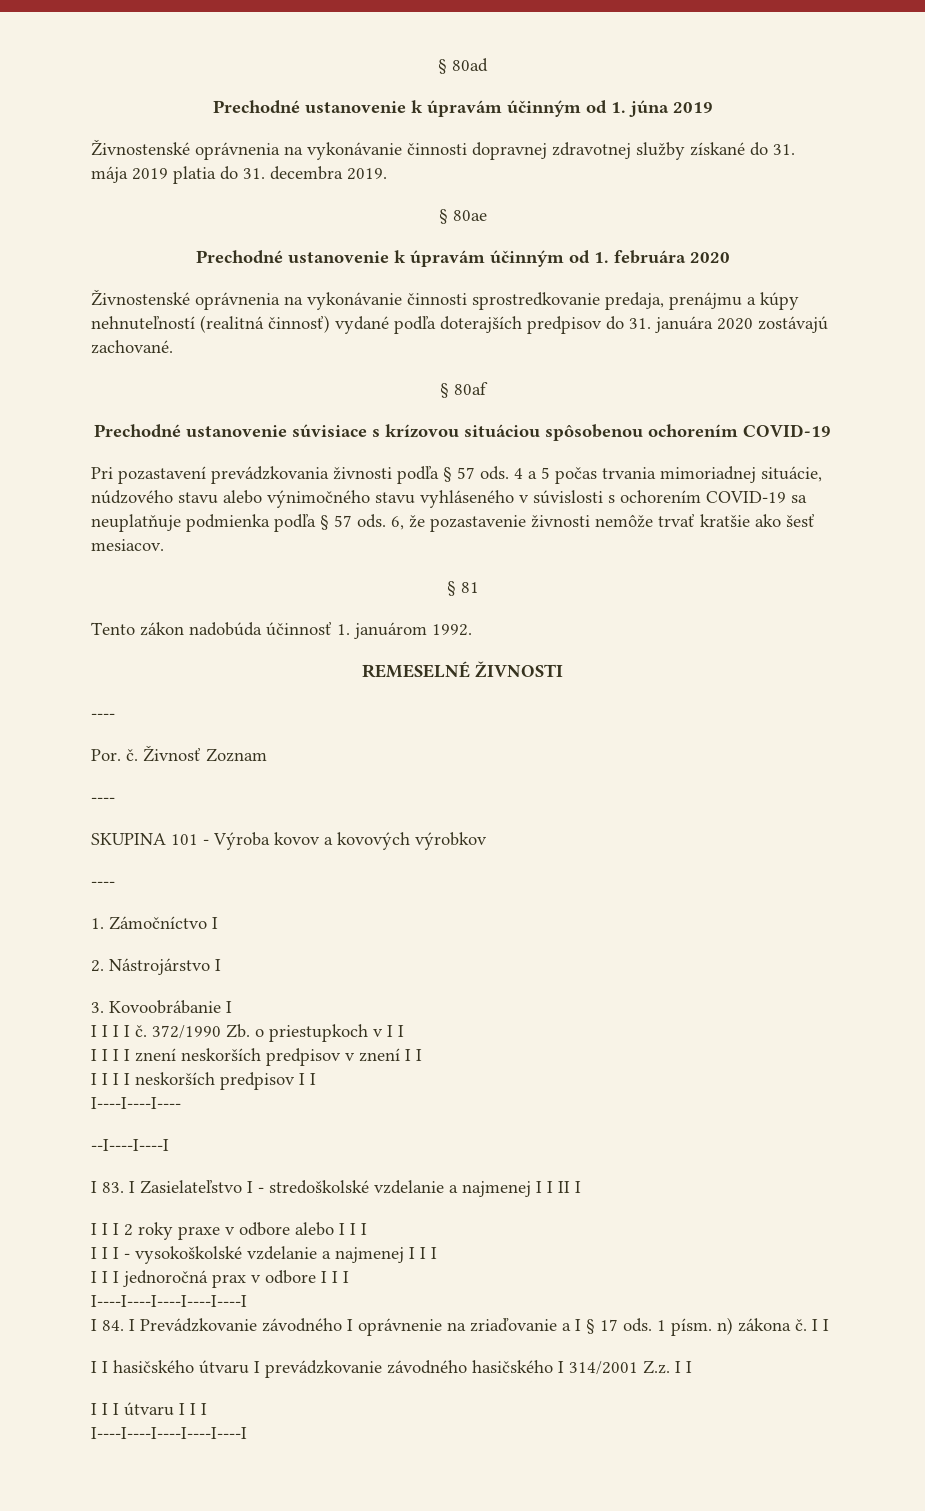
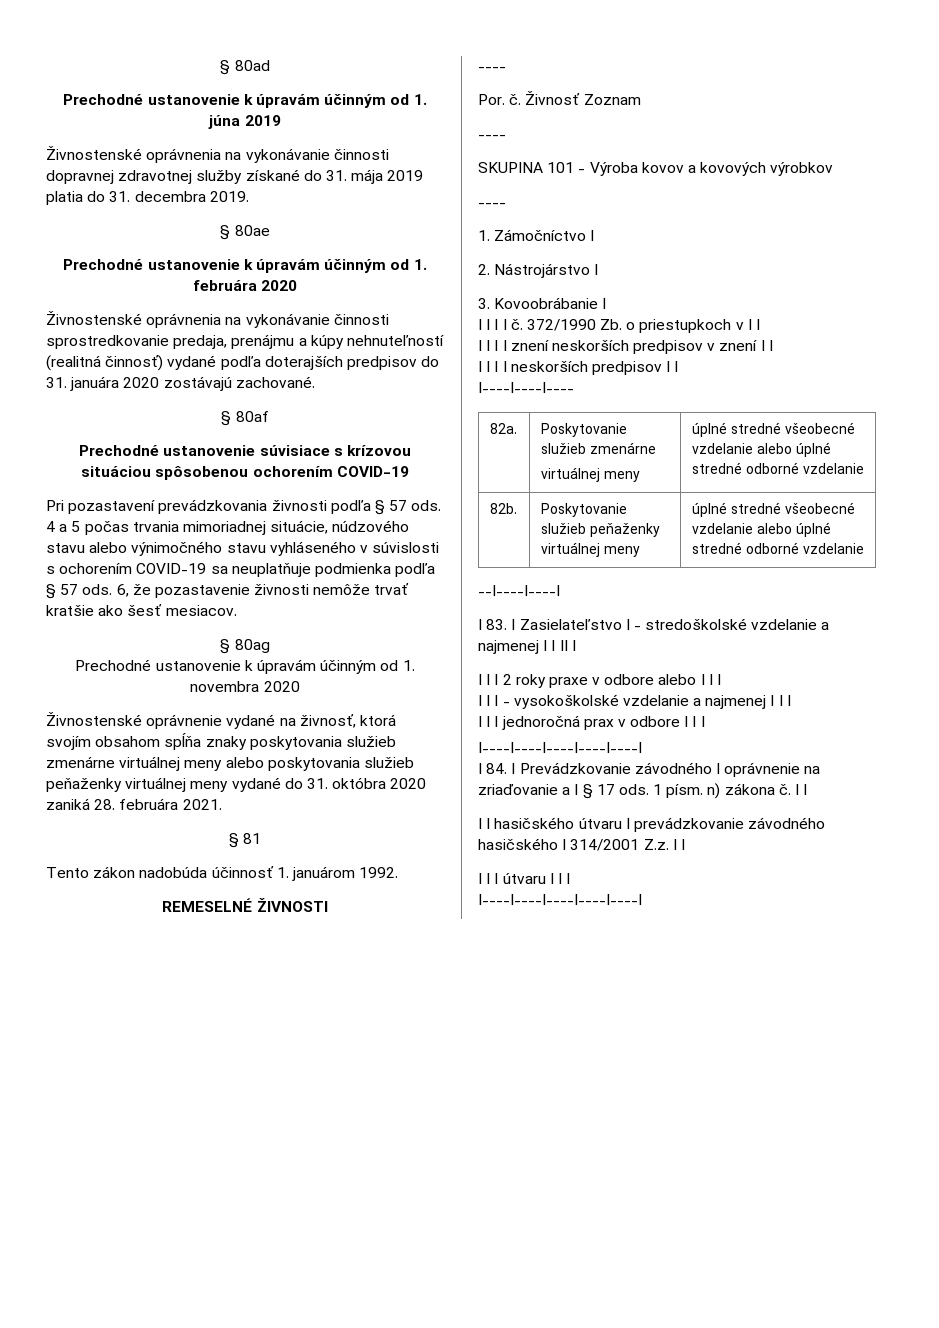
(164, 545) none -> [220,639,270,654] [75,659,415,674] [190,681,300,692] [46,712,396,729] [46,733,396,750] [46,756,414,771] [46,777,427,792] [46,798,222,810] // § 80ag // Prechodné ustanovenie k úpravám účinným od 1. novembra 2020 // Živnostenské oprávnenie vydané na živnosť, ktorá svojím obsahom spĺňa znaky poskytovania služieb zmenárne virtuálnej meny alebo poskytovania služieb peňaženky virtuálnej meny vydané do 31. októbra 2020 zaniká 28. februára 2021.
(181, 1103) none -> [489,423,517,434] [540,423,627,437] [540,442,656,454] [540,467,640,482] [691,422,855,437] [691,442,831,457] [691,462,864,474] [489,503,517,514] [540,503,627,517] [540,523,660,537] [540,542,640,557] [691,502,855,517] [691,522,831,537] [691,542,864,554] // 82a. | Poskytovanie služieb zmenárne // virtuálnej meny | úplné stredné všeobecné vzdelanie alebo úplné stredné odborné vzdelanie // 82b. | Poskytovanie služieb peňaženky virtuálnej meny | úplné stredné všeobecné vzdelanie alebo úplné stredné odborné vzdelanie

